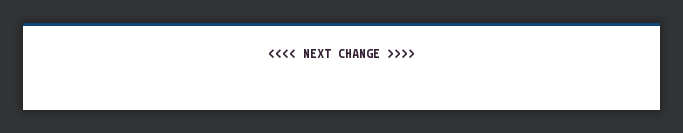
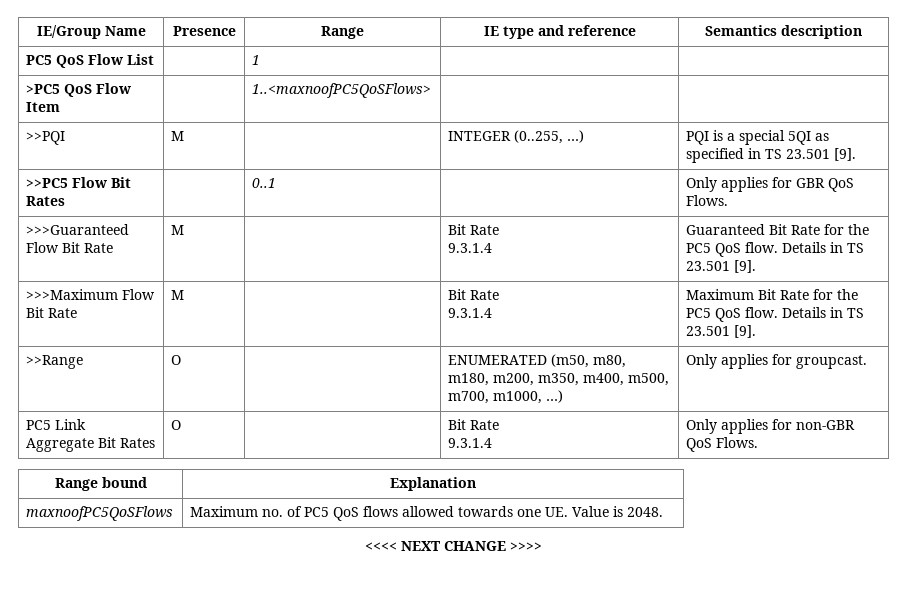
(268, 54) none -> [36,25,146,39] [172,26,236,36] [321,26,364,39] [483,25,636,39] [705,25,862,39] [26,54,155,68] [252,55,261,65] [26,83,132,97] [26,102,61,112] [252,83,432,98] [26,131,66,145] [171,131,185,141] [448,130,585,144] [686,130,830,145] [686,148,857,163] [26,177,132,188] [26,196,66,206] [252,178,277,188] [686,177,855,192] [686,195,729,206] [26,224,130,235] [26,242,114,253] [171,225,185,235] [448,224,500,235] [448,243,493,253] [686,224,870,235] [686,242,865,257] [686,260,757,273] [26,289,156,300] [26,307,78,318] [171,290,185,300] [448,289,500,300] [448,308,493,318] [686,289,859,300] [686,307,865,322] [686,325,757,338] [26,355,84,369] [171,355,182,365] [448,354,627,368] [448,373,670,386] [448,390,564,404] [686,354,868,369] [26,419,87,430] [26,437,156,452] [171,420,182,430] [448,419,500,430] [448,438,493,448] [686,419,856,434] [686,437,759,452] [54,477,147,491] [390,477,476,491] [26,506,174,521] [190,506,664,521] IE/Group Name | Presence | Range | IE type and reference | Semantics description // PC5 QoS Flow List | | 1 | | // >PC5 QoS Flow Item | | 1..<maxnoofPC5QoSFlows> | | // >>PQI | M | | INTEGER (0..255, …) | PQI is a special 5QI as specified in TS 23.501 [9]. // >>PC5 Flow Bit Rates | | 0..1 | | Only applies for GBR QoS Flows. // >>>Guaranteed Flow Bit Rate | M | | Bit Rate // 9.3.1.4 | Guaranteed Bit Rate for the PC5 QoS flow. Details in TS 23.501 [9]. // >>>Maximum Flow Bit Rate | M | | Bit Rate // 9.3.1.4 | Maximum Bit Rate for the PC5 QoS flow. Details in TS 23.501 [9]. // >>Range | O | | ENUMERATED (m50, m80, m180, m200, m350, m400, m500, m700, m1000, …) | Only applies for groupcast. // PC5 Link Aggregate Bit Rates | O | | Bit Rate // 9.3.1.4 | Only applies for non-GBR QoS Flows. // Range bound | Explanation // maxnoofPC5QoSFlows | Maximum no. of PC5 QoS flows allowed towards one UE. Value is 2048. //

